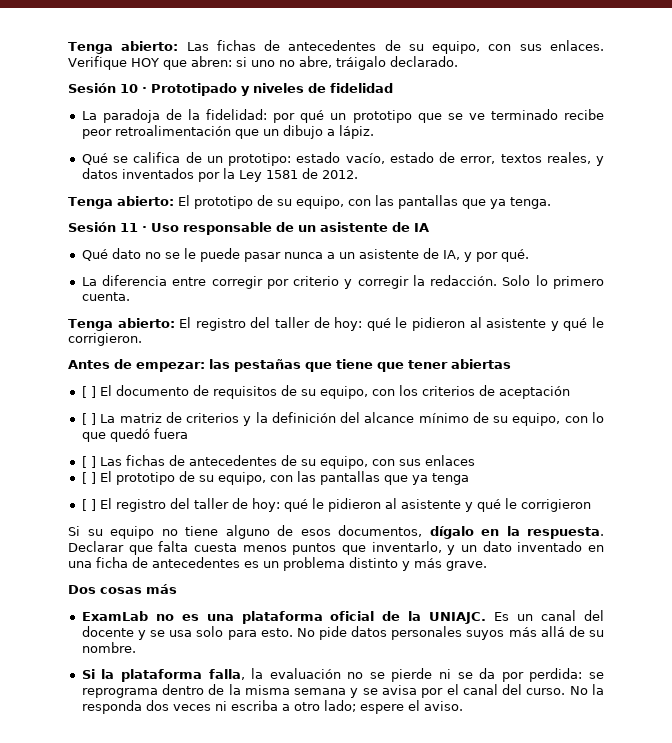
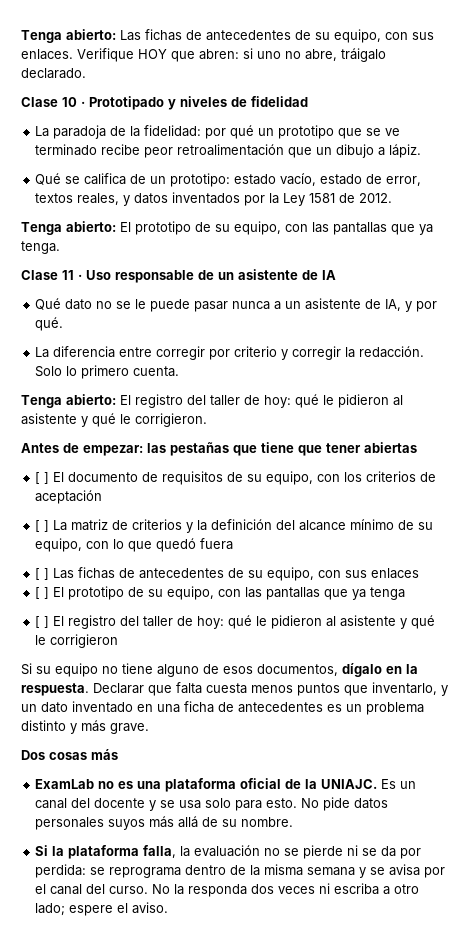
[68,83,116,93] Sesión -> [21,97,58,107] Clase
[68,222,116,232] Sesión -> [21,270,58,280] Clase

